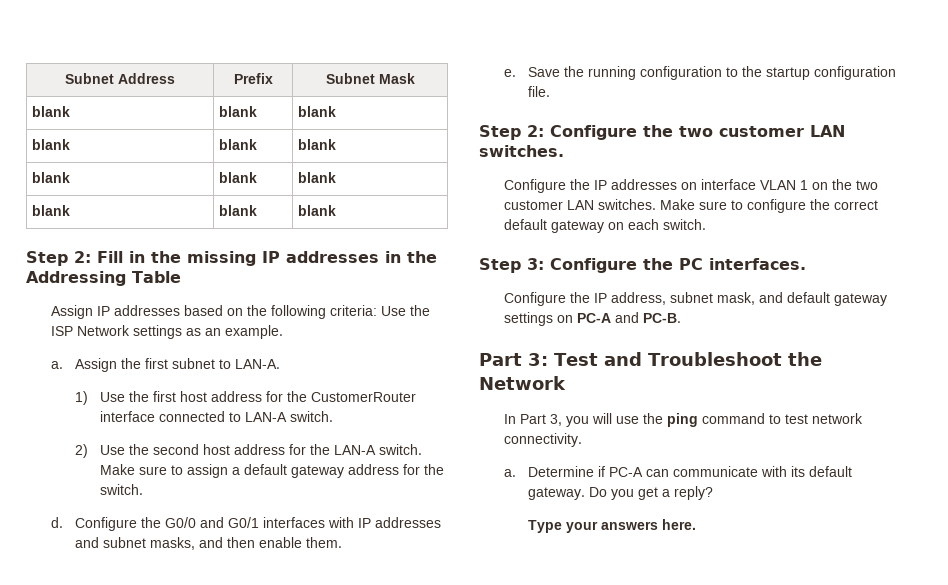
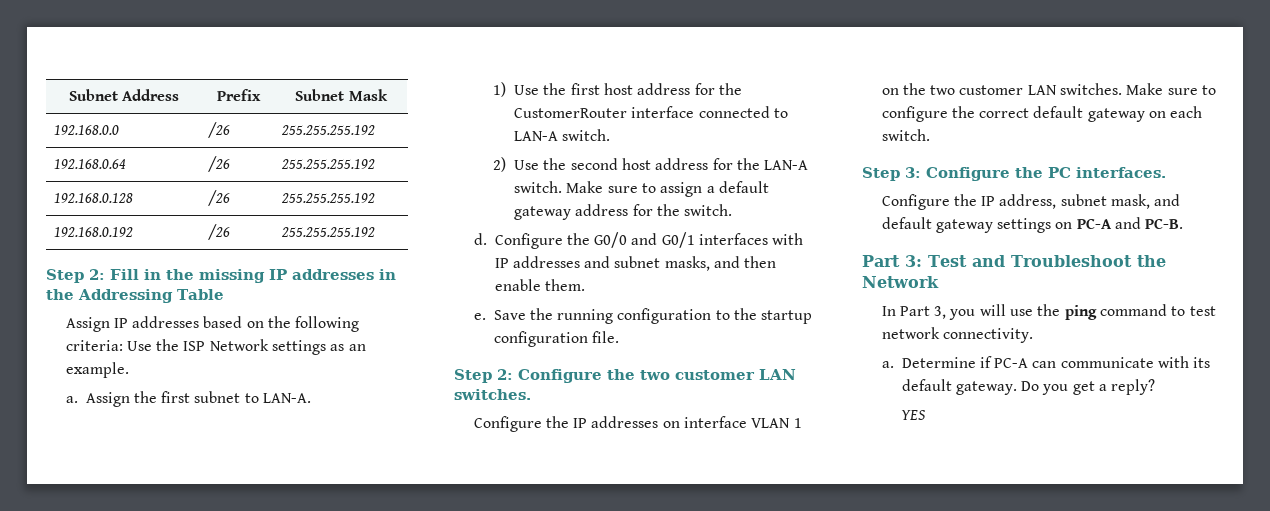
[31,106,70,117] [218,106,257,117] [297,106,336,117] [31,139,70,150] [218,139,257,150] [297,139,336,150] [31,172,70,183] [218,172,257,183] [297,172,336,183] [31,205,70,216] [218,205,257,216] [297,205,336,216] blank | blank | blank // blank | blank | blank // blank | blank | blank // blank | blank | blank -> [54,125,120,135] [208,122,231,138] [281,125,376,135] [54,159,127,169] [208,156,231,172] [281,159,376,169] [54,193,134,203] [208,190,231,206] [281,193,376,203] [54,227,134,237] [208,224,231,240] [281,227,376,237] 192.168.0.0 | /26 | 255.255.255.192 // 192.168.0.64 | /26 | 255.255.255.192 // 192.168.0.128 | /26 | 255.255.255.192 // 192.168.0.192 | /26 | 255.255.255.192
[528,519,697,533] Type your answers here. -> [901,410,927,420] YES

